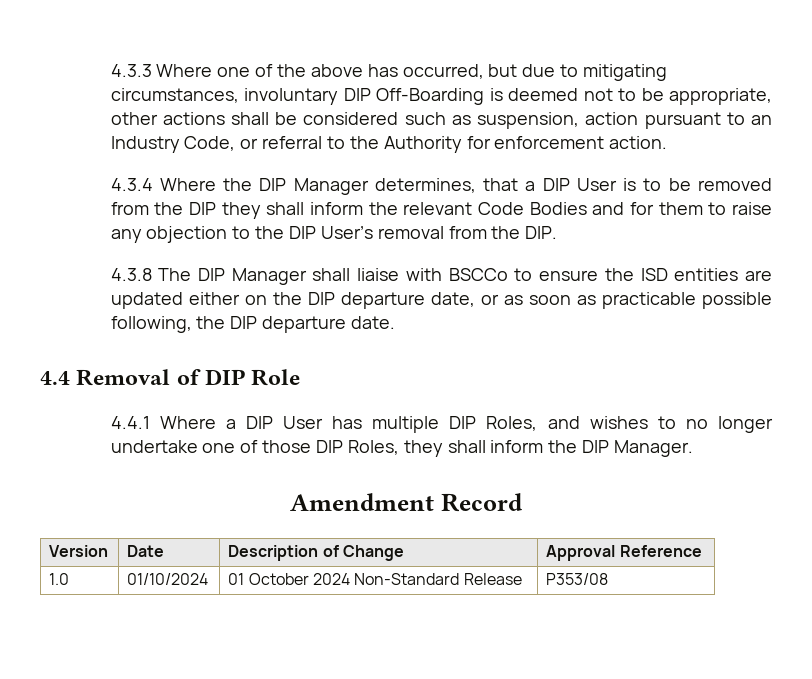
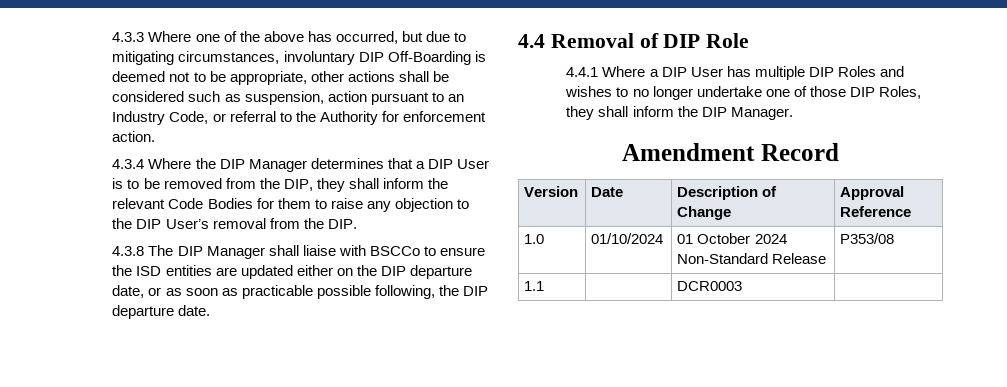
[374,178,476,193] determines, -> [310,158,384,169] determines
[188,202,216,215] DIP -> [283,179,313,191] DIP,
[592,202,625,215] and -> (253, 203) none
[486,416,538,431] Roles, -> [837,66,876,77] Roles
(609, 579) none -> [524,281,545,291] [677,281,743,291] // 1.1 | | DCR0003 |

